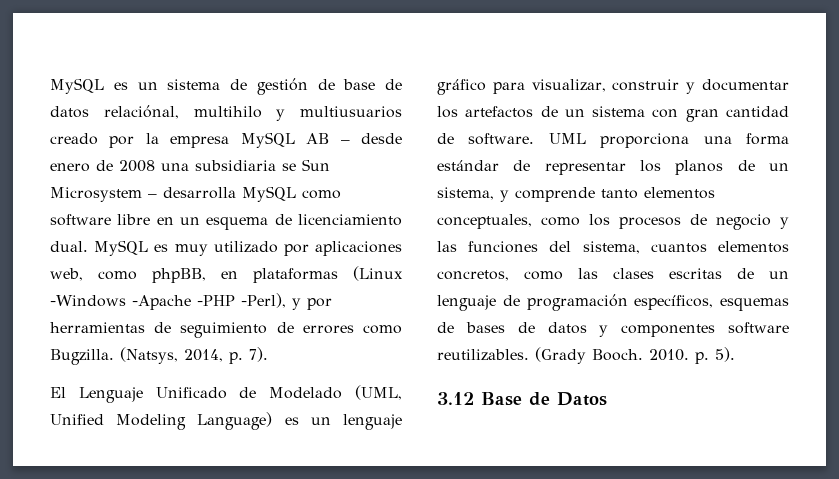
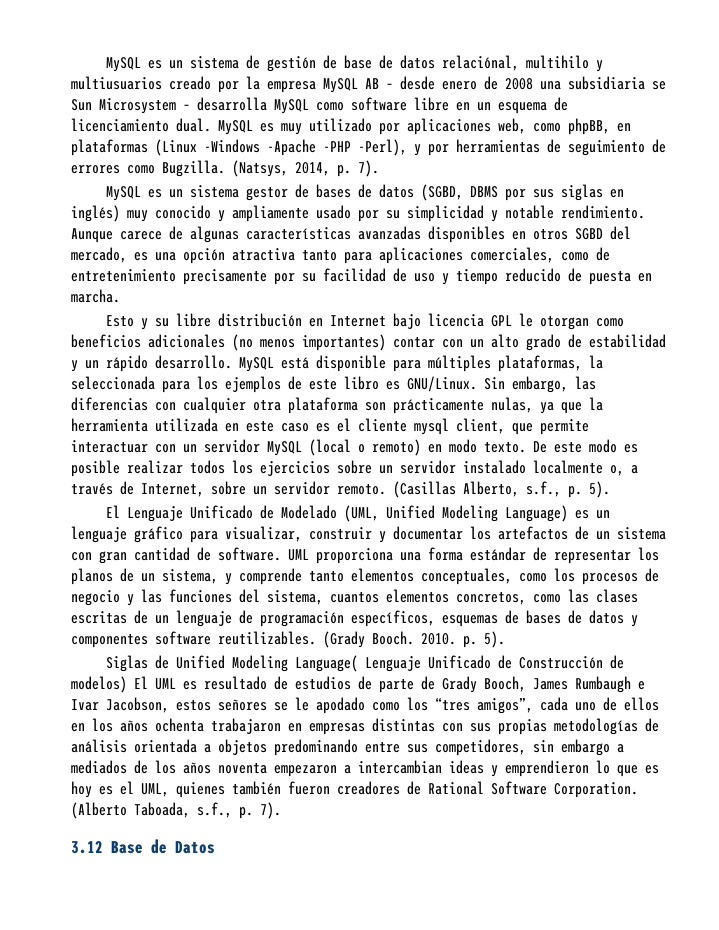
(268, 354) none -> [106,184,625,201] [71,205,645,222] [71,226,631,243] [71,247,610,264] [71,268,652,285] [71,289,120,303] [106,313,625,330] [71,334,666,351] [71,355,603,372] [71,376,596,393] [71,397,603,414] [71,418,589,435] [71,439,638,456] [71,460,638,477] [71,481,610,498] // MySQL es un sistema gestor de bases de datos (SGBD, DBMS por sus siglas en inglés) muy conocido y ampliamente usado por su simplicidad y notable rendimiento. Aunque carece de algunas características avanzadas disponibles en otros SGBD del mercado, es una opción atractiva tanto para aplicaciones comerciales, como de entretenimiento precisamente por su facilidad de uso y tiempo reducido de puesta en marcha. // Esto y su libre distribución en Internet bajo licencia GPL le otorgan como beneficios adicionales (no menos importantes) contar con un alto grado de estabilidad y un rápido desarrollo. MySQL está disponible para múltiples plataformas, la seleccionada para los ejemplos de este libro es GNU/Linux. Sin embargo, las diferencias con cualquier otra plataforma son prácticamente nulas, ya que la herramienta utilizada en este caso es el cliente mysql client, que permite interactuar con un servidor MySQL (local o remoto) en modo texto. De este modo es posible realizar todos los ejercicios sobre un servidor instalado localmente o, a través de Internet, sobre un servidor remoto. (Casillas Alberto, s.f., p. 5).
(735, 354) none -> [106,655,625,672] [71,676,645,693] [71,697,659,714] [71,718,659,735] [71,739,624,756] [71,760,659,777] [71,781,638,798] [71,802,281,819] // Siglas de Unified Modeling Language( Lenguaje Unificado de Construcción de modelos) El UML es resultado de estudios de parte de Grady Booch, James Rumbaugh e Ivar Jacobson, estos señores se le apodado como los “tres amigos”, cada uno de ellos en los años ochenta trabajaron en empresas distintas con sus propias metodologías de análisis orientada a objetos predominando entre sus competidores, sin embargo a mediados de los años noventa empezaron a intercambian ideas y emprendieron lo que es hoy es el UML, quienes también fueron creadores de Rational Software Corporation. (Alberto Taboada, s.f., p. 7).

